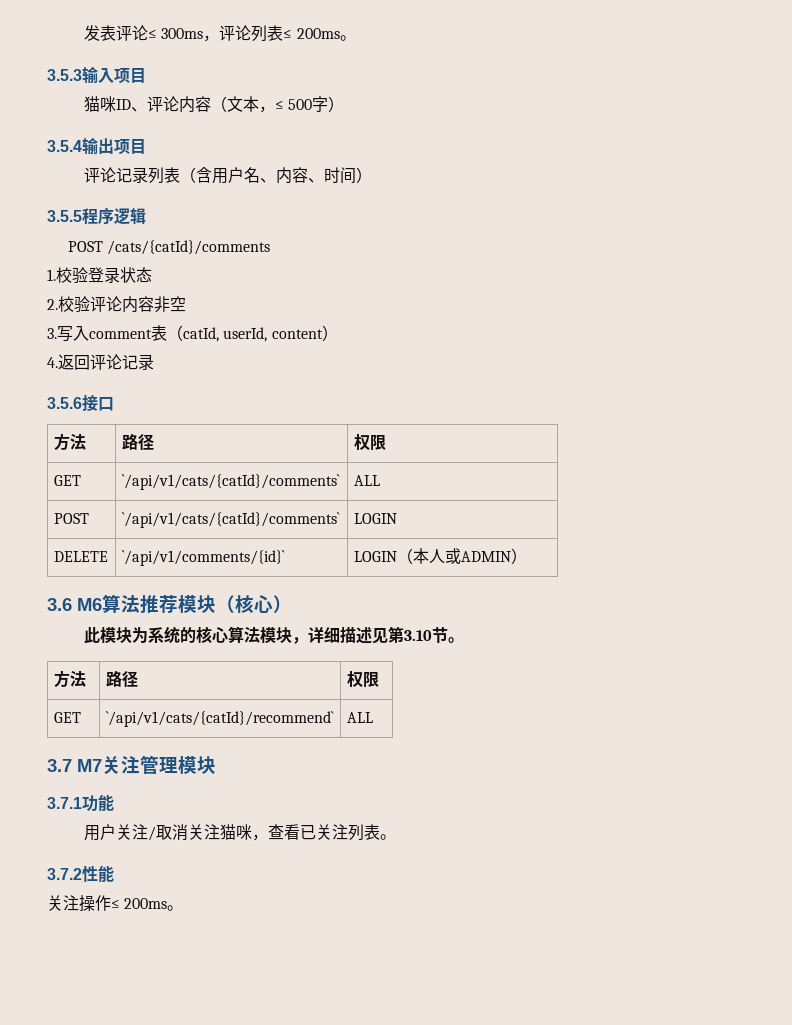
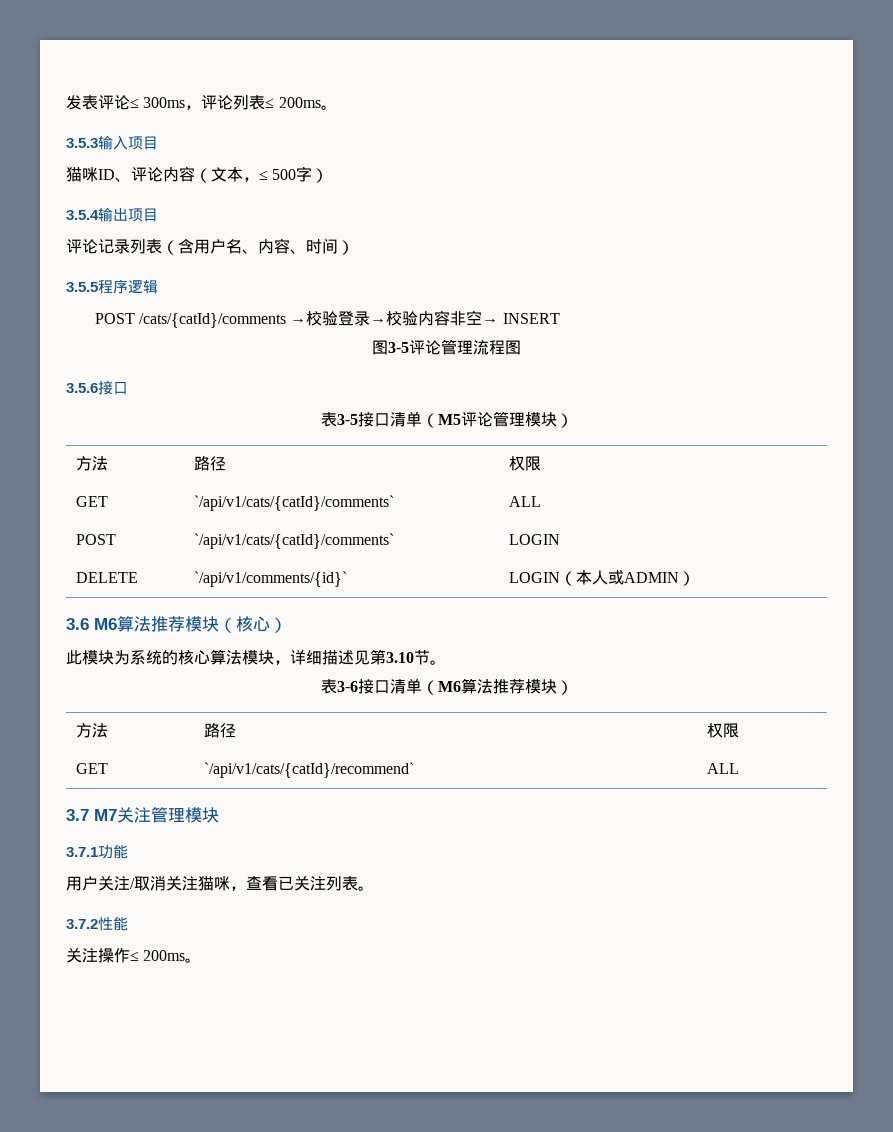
[47,269,56,281] // 1. -> [290,318,307,324] →
[120,267,152,283] [47,296,186,313] [47,325,338,342] [47,354,154,370] [47,395,114,411] 状态 // 2.校验评论内容非空 // 3.写入comment表（catId, userId, content） // 4.返回评论记录 // 3.5.6接口 -> [370,310,560,326] [372,339,521,355] [66,380,128,395] [320,411,573,428] →校验内容非空→ INSERT // 图3-5评论管理流程图 // 3.5.6接口 // 表3-5接口清单（M5评论管理模块）
(464, 640) none -> [320,678,573,695] // 表3-6接口清单（M6算法推荐模块）

